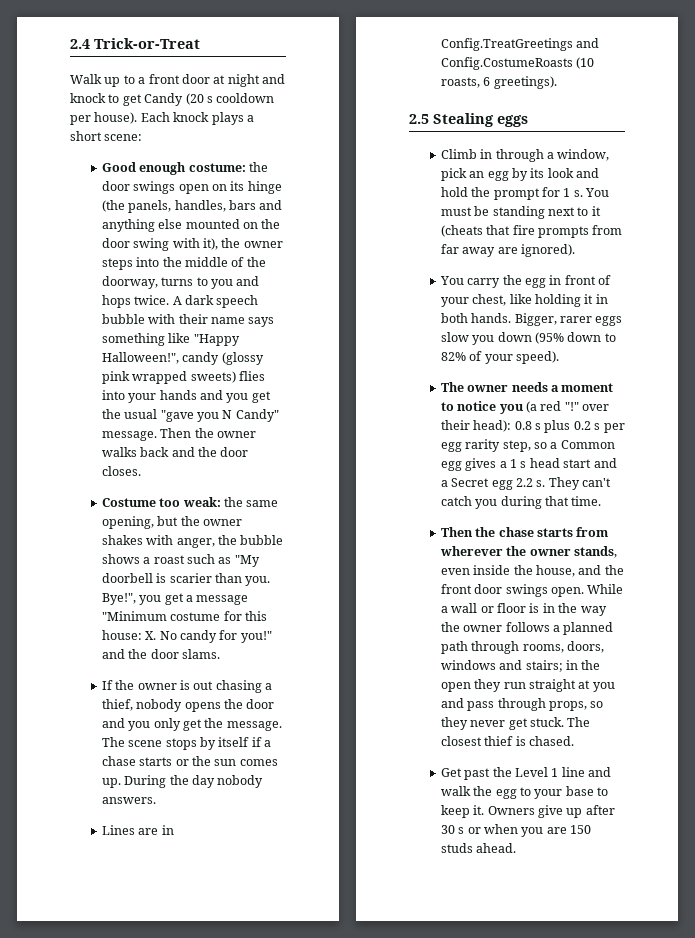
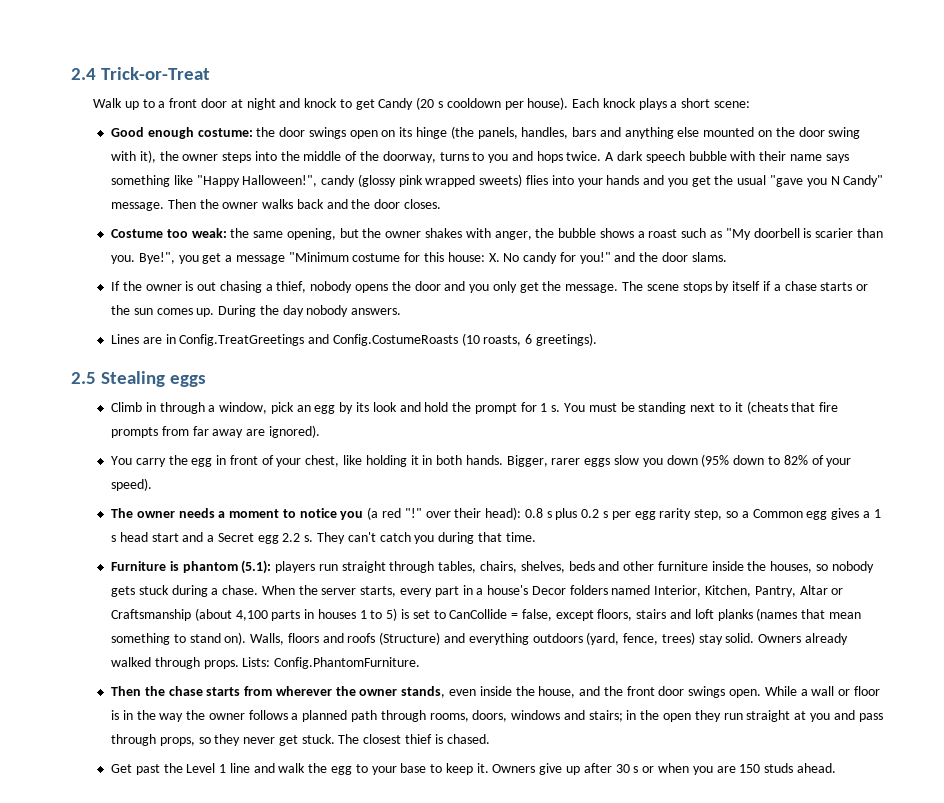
(602, 501) none -> [111,560,874,574] [111,585,844,597] [111,608,861,621] [111,632,849,645] [111,657,421,669] // Furniture is phantom (5.1): players run straight through tables, chairs, shelves, beds and other furniture inside the houses, so nobody gets stuck during a chase. When the server starts, every part in a house's Decor folders named Interior, Kitchen, Pantry, Altar or Craftsmanship (about 4,100 parts in houses 1 to 5) is set to CanCollide = false, except floors, stairs and loft planks (names that mean something to stand on). Walls, floors and roofs (Structure) and everything outdoors (yard, fence, trees) stay solid. Owners already walked through props. Lists: Config.PhantomFurniture.

